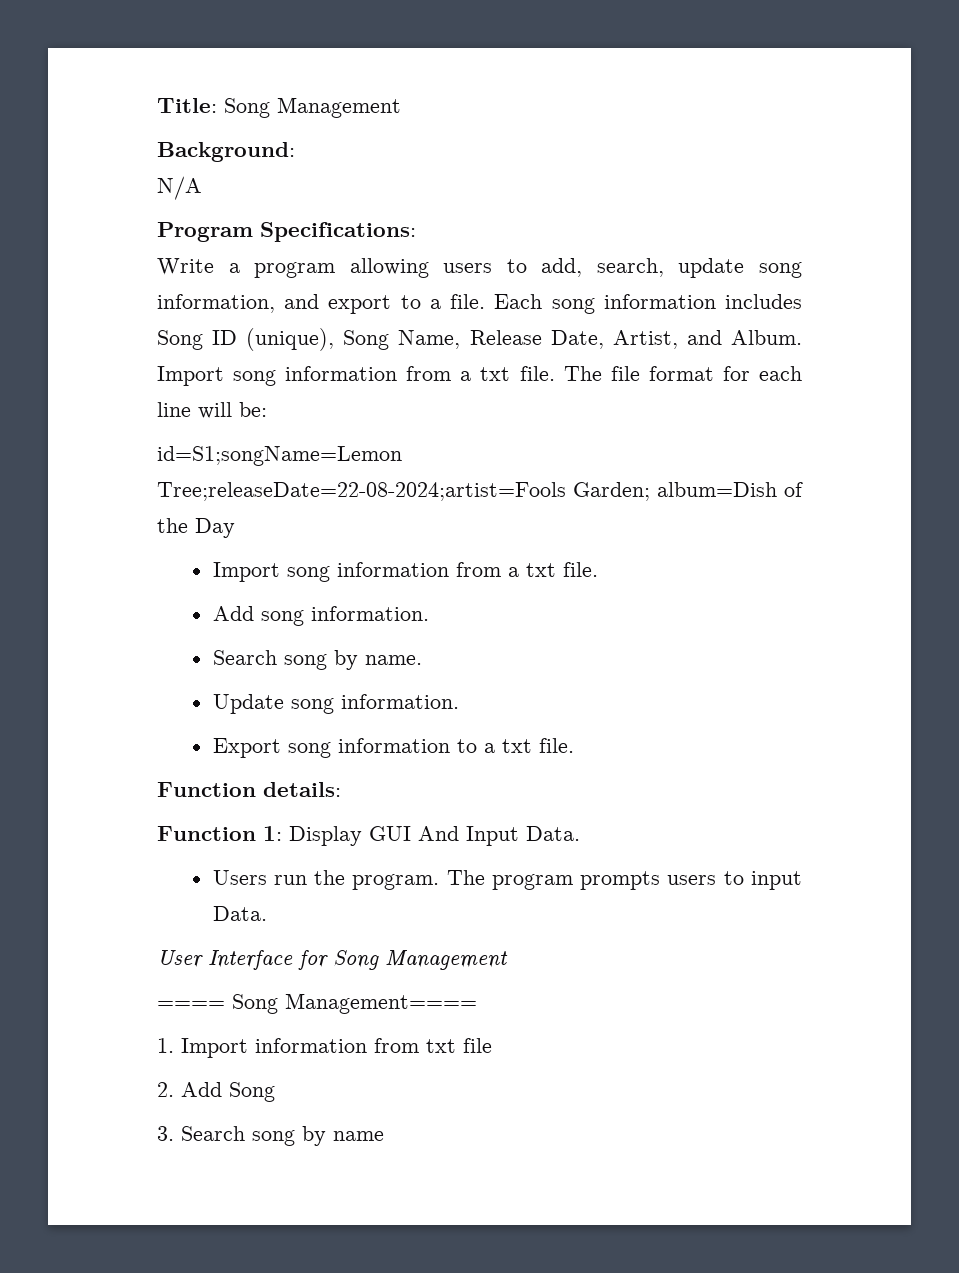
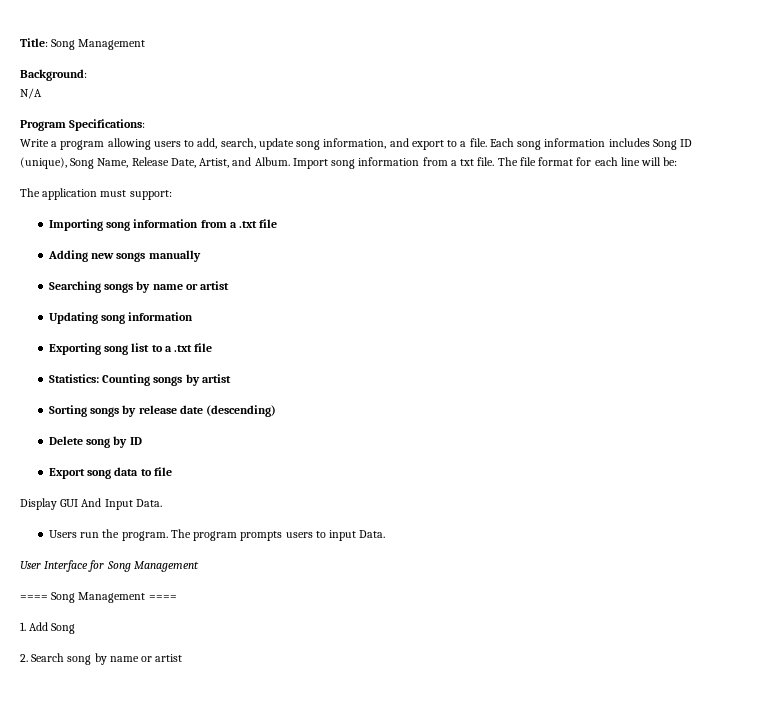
[157,446,402,466] [157,482,803,501] [157,518,235,538] [212,562,598,582] [212,606,429,626] [212,650,422,670] [212,694,459,714] [212,738,574,758] [157,782,341,797] [157,826,282,841] id=S1;songName=Lemon Tree;releaseDate=22-08-2024;artist=Fools Garden; album=Dish of the Day // Import song information from a txt file. // Add song information. // Search song by name. // Update song information. // Export song information to a txt file. // Function details: // Function 1: -> [20,188,172,200] [48,219,278,231] [47,250,201,262] [48,281,230,293] [48,312,194,324] [48,343,213,355] [48,374,231,386] [48,405,277,417] [48,436,142,448] [48,467,172,479] The application must support: // Importing song information from a .txt file // Adding new songs manually // Searching songs by name or artist // Updating song information // Exporting song list to a .txt file // Statistics: Counting songs by artist // Sorting songs by release date (descending) // Delete song by ID // Export song data to file //
[285,993,477,1014] Management==== -> [78,592,177,603] Management ====
[181,1038,492,1058] [157,1082,174,1097] Import information from txt file // 2. -> (26, 626) none
[157,1126,174,1141] 3. -> [20,654,28,662] 2.
(384, 1136) none -> [141,654,183,662] or artist

